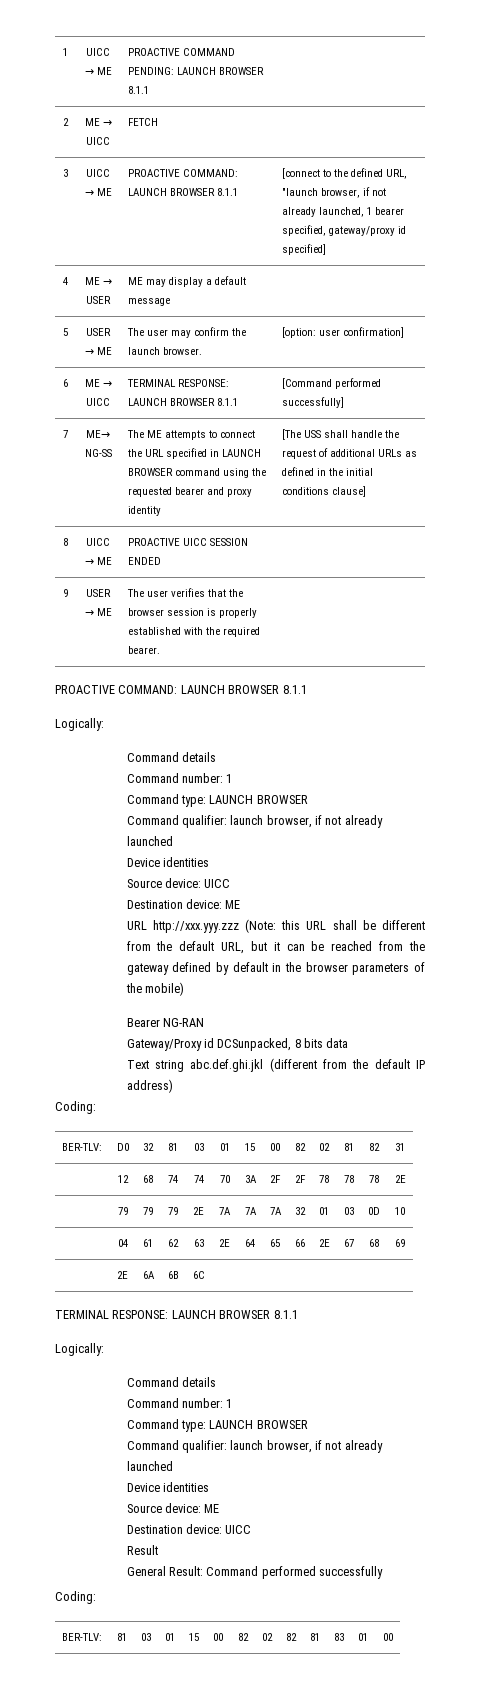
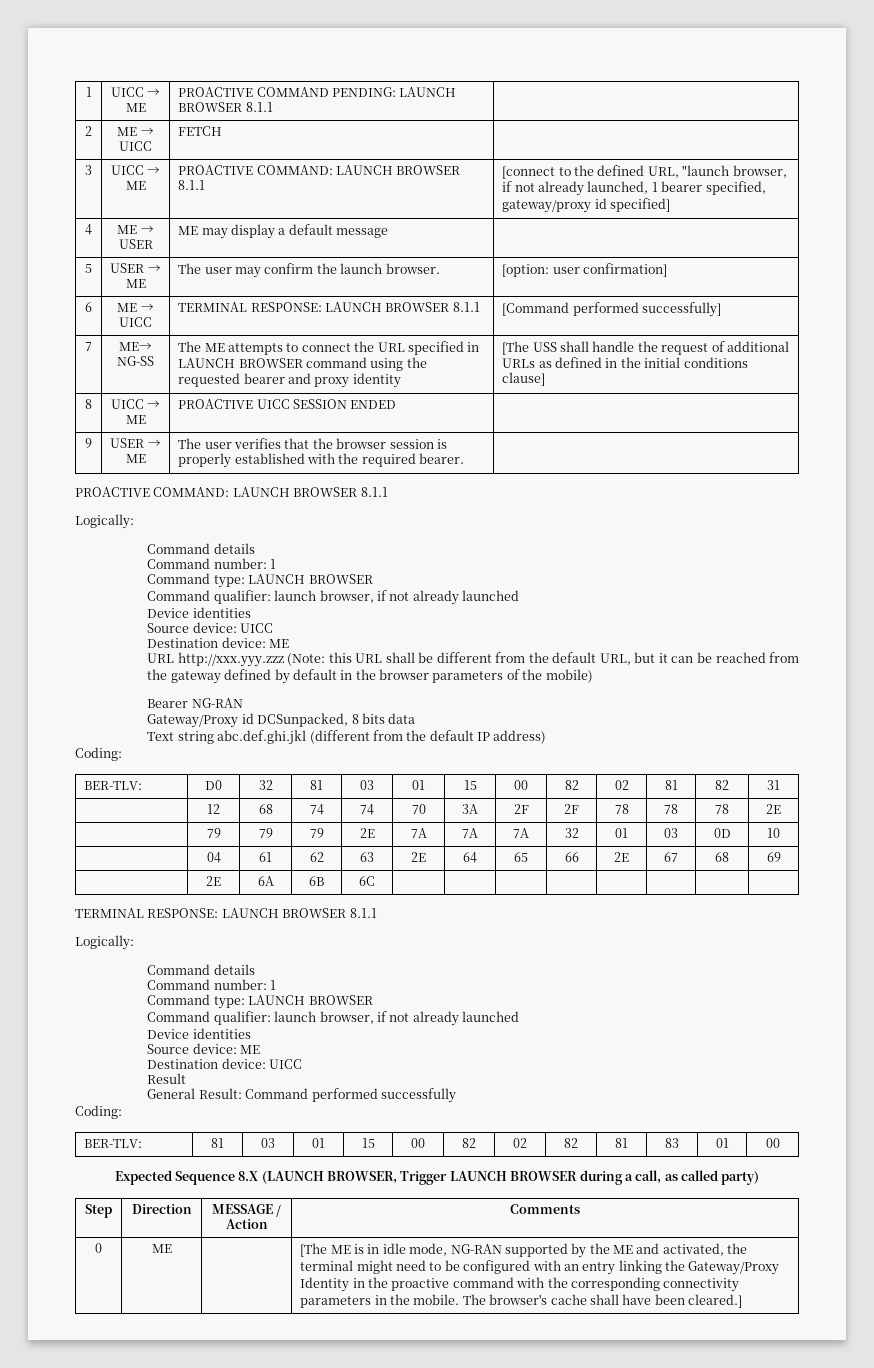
(393, 1637) none -> [114,1170,760,1185] [85,1204,112,1218] [131,1204,192,1214] [211,1204,282,1217] [225,1219,268,1229] [510,1204,580,1214] [95,1243,102,1253] [151,1244,172,1253] [300,1243,748,1258] [300,1260,780,1275] [300,1277,740,1292] [300,1294,743,1308] // Expected Sequence 8.X (LAUNCH BROWSER, Trigger LAUNCH BROWSER during a call, as called party) // Step | Direction | MESSAGE / Action | Comments // 0 | ME | | [The ME is in idle mode, NG-RAN supported by the ME and activated, the terminal might need to be configured with an entry linking the Gateway/Proxy Identity in the proactive command with the corresponding connectivity parameters in the mobile. The browser's cache shall have been cleared.]

